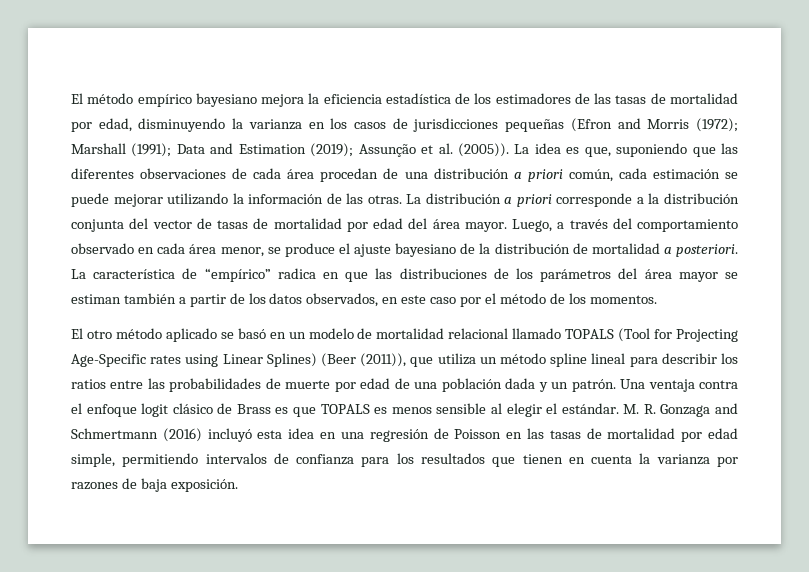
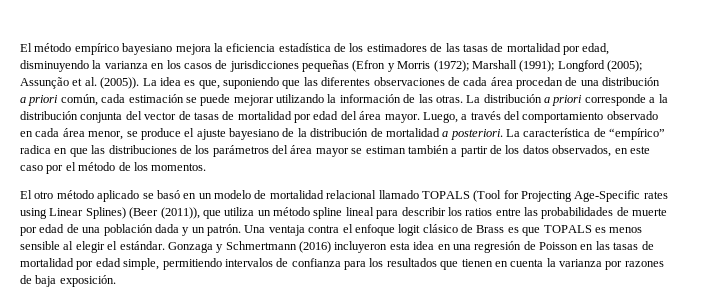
[617,118,641,129] and -> [387,63,395,72] y
[176,143,354,157] Data and Estimation (2019); -> [557,60,642,72] Longford (2005);
[623,403,738,417] M. R. Gonzaga and -> [167,242,224,253] Gonzaga y
[207,428,252,442] incluyó -> [334,241,388,253] incluyeron

